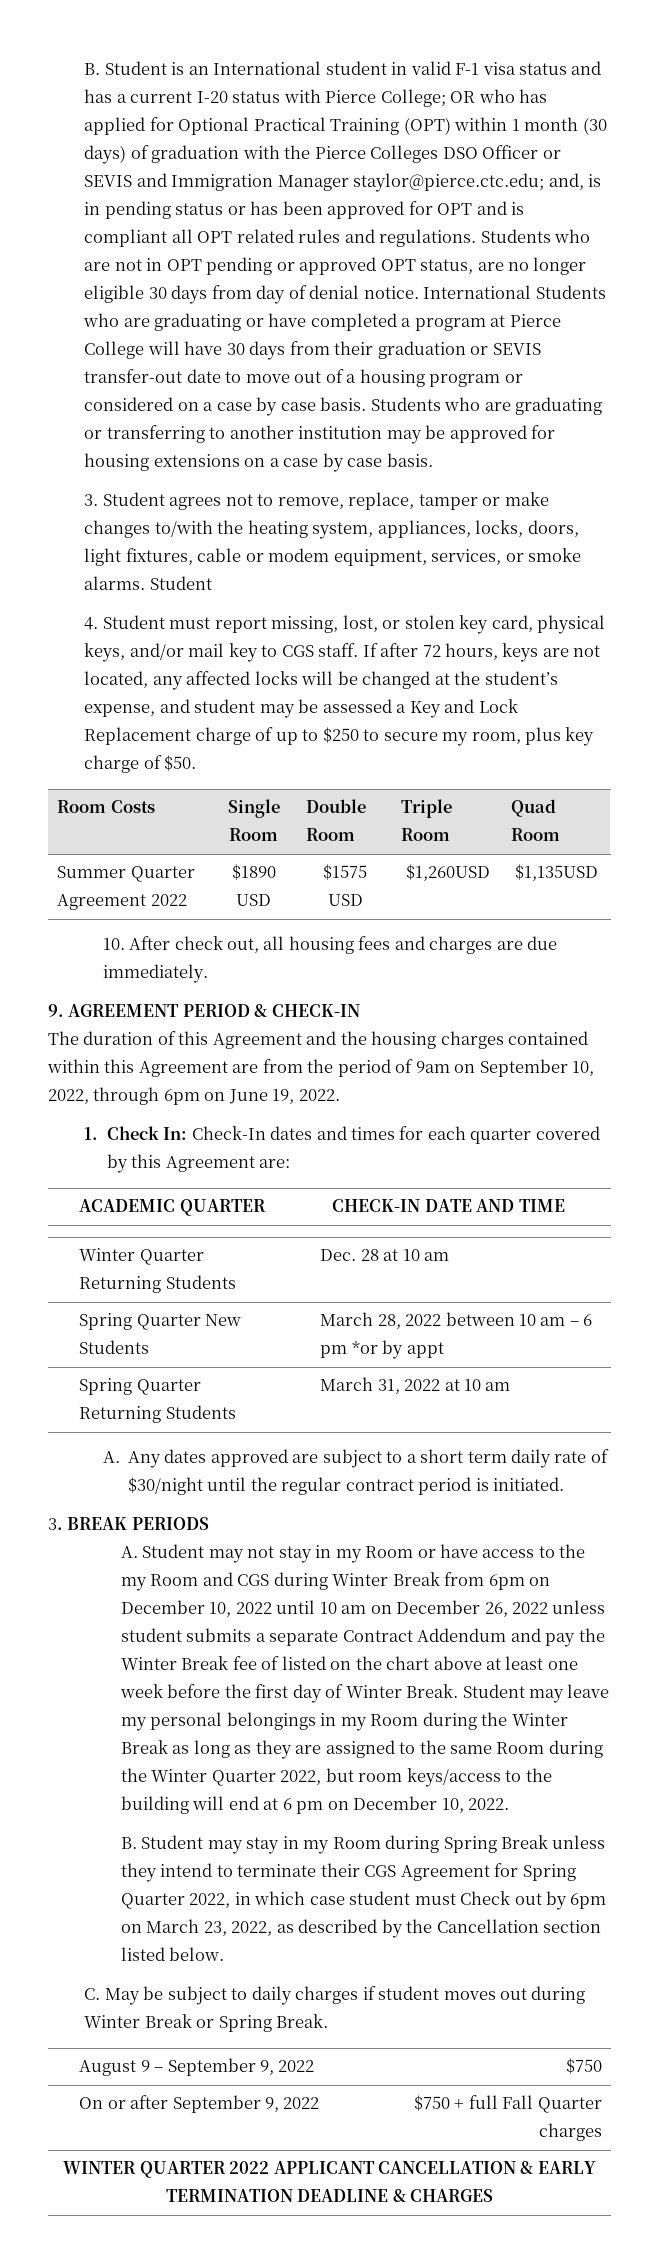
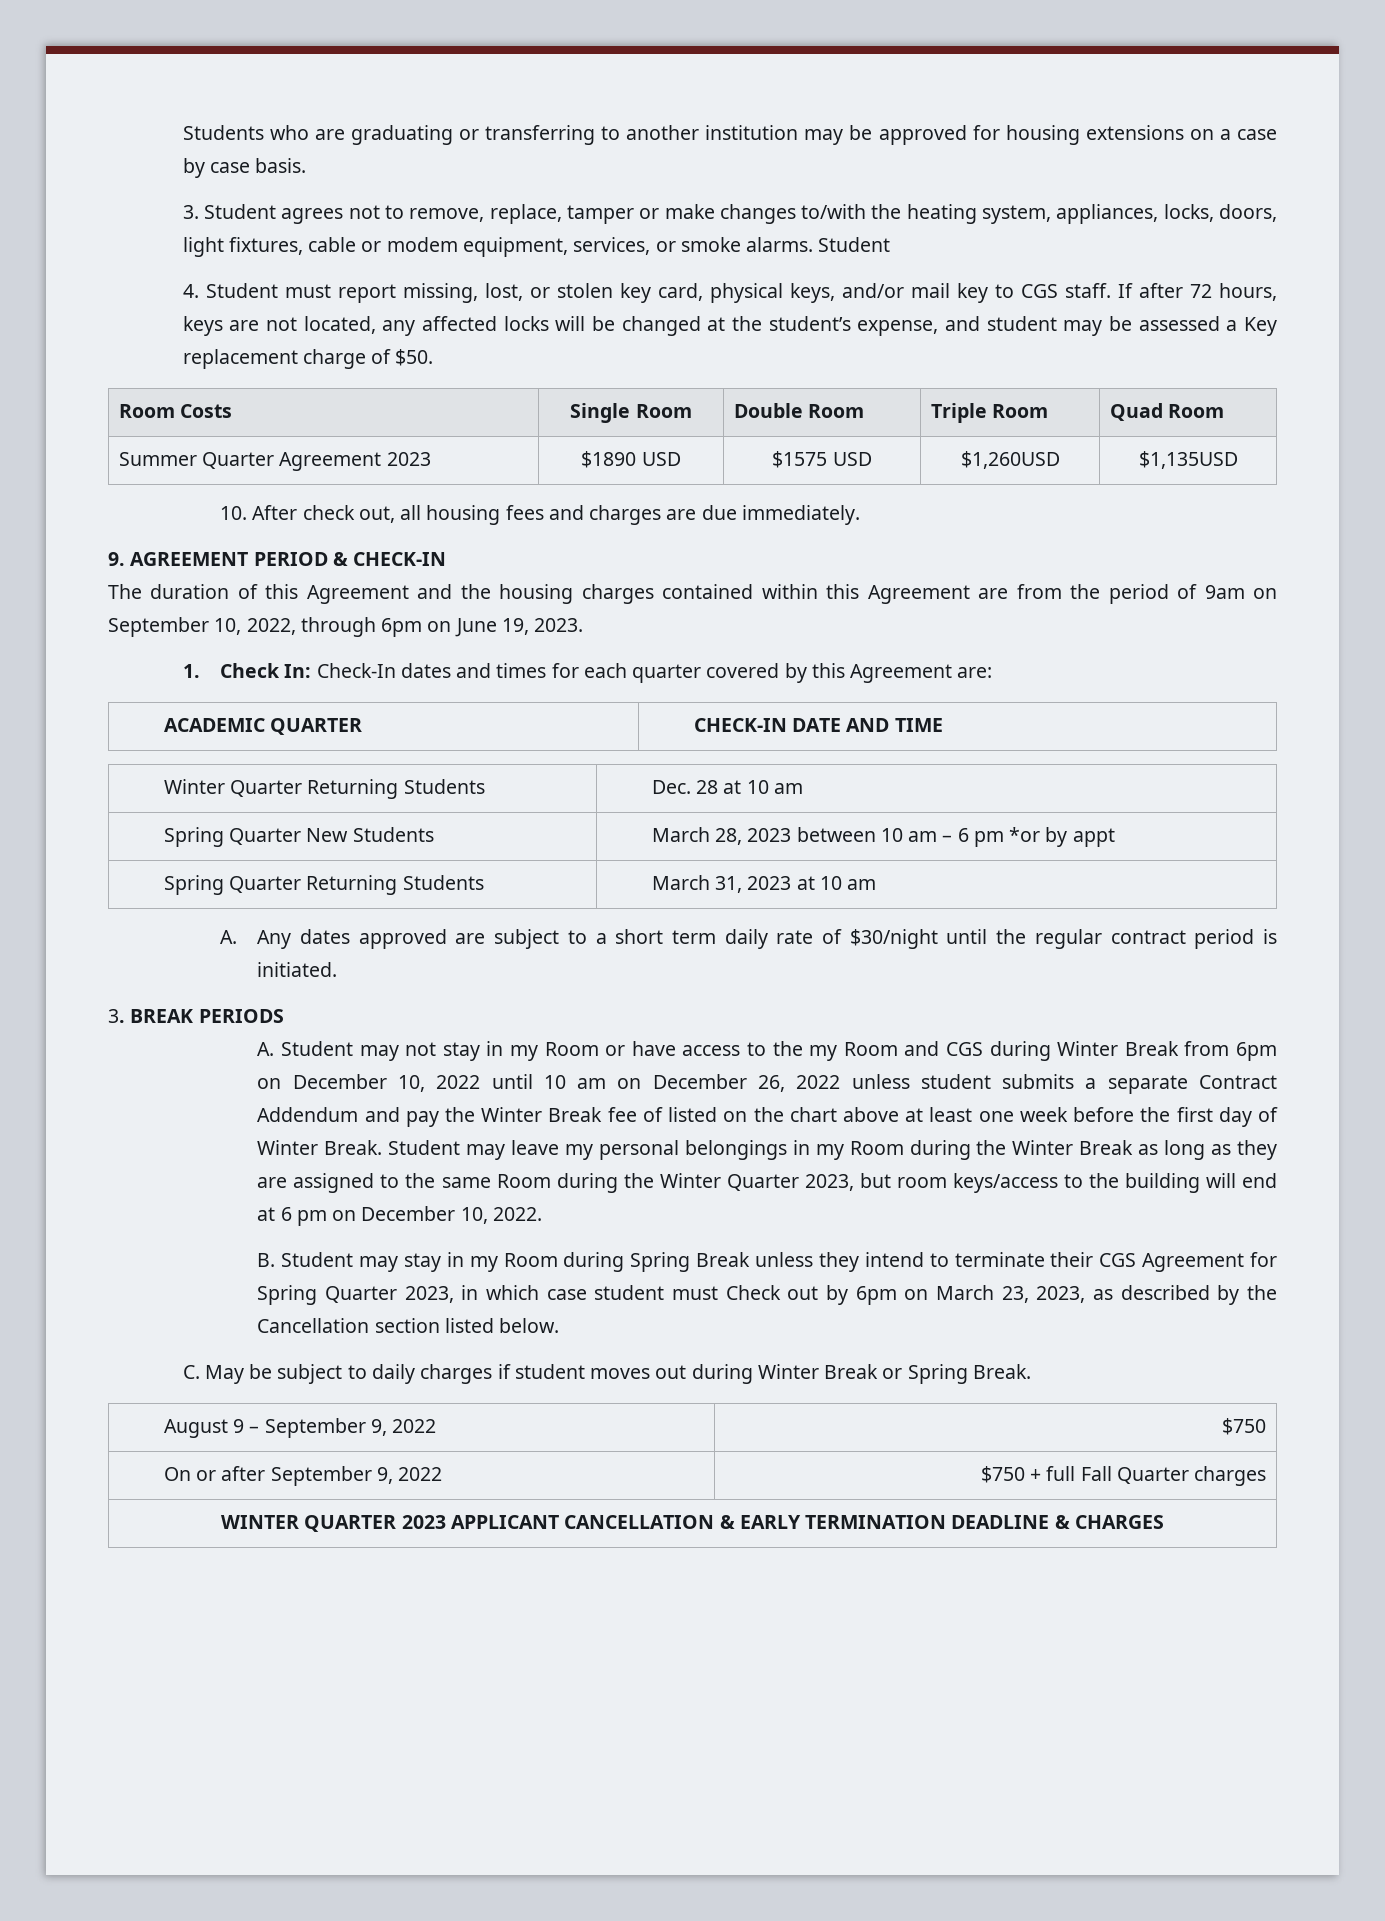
[84,61,602,75] [84,89,547,107] [84,117,607,135] [84,145,561,164] [84,173,602,192] [84,201,524,219] [84,229,591,247] [84,257,587,275] [84,285,606,304] [83,313,561,331] [84,341,541,360] [84,369,523,387] [84,397,367,416] B. Student is an International student in valid F-1 visa status and has a current I-20 status with Pierce College; OR who has applied for Optional Practical Training (OPT) within 1 month (30 days) of graduation with the Pierce Colleges DSO Officer or SEVIS and Immigration Manager staylor@pierce.ctc.edu; and, is in pending status or has been approved for OPT and is compliant all OPT related rules and regulations. Students who are not in OPT pending or approved OPT status, are no longer eligible 30 days from day of denial notice. International Students who are graduating or have completed a program at Pierce College will have 30 days from their graduation or SEVIS transfer-out date to move out of a housing program or considered on a case by case basis. -> (182, 132) none
[444,699,518,713] [84,727,595,746] and Lock Replacement charge of up to $250 to secure my room, plus key -> [182,349,298,369] replacement
[150,894,187,906] 2022 -> [386,452,431,466] 2023
[298,1089,340,1101] 2022. -> [534,618,584,632] 2023.
[405,1314,442,1326] 2022 -> [747,828,792,842] 2023
[404,1379,441,1391] 2022 -> [747,876,792,890] 2023
[280,1770,322,1785] 2022, -> [804,1174,854,1191] 2023,
[189,1893,231,1908] 2022, -> [404,1286,454,1303] 2023,
[231,1921,273,1936] 2022, -> [1036,1286,1086,1303] 2023,
[229,2161,270,2174] 2022 -> [401,1515,446,1529] 2023

